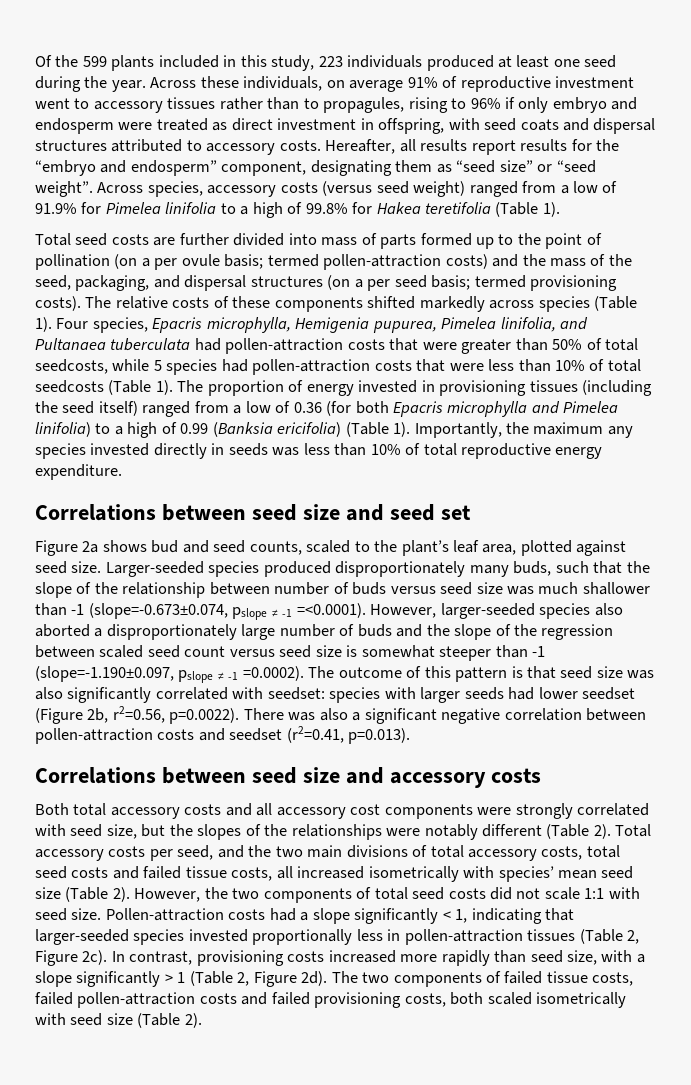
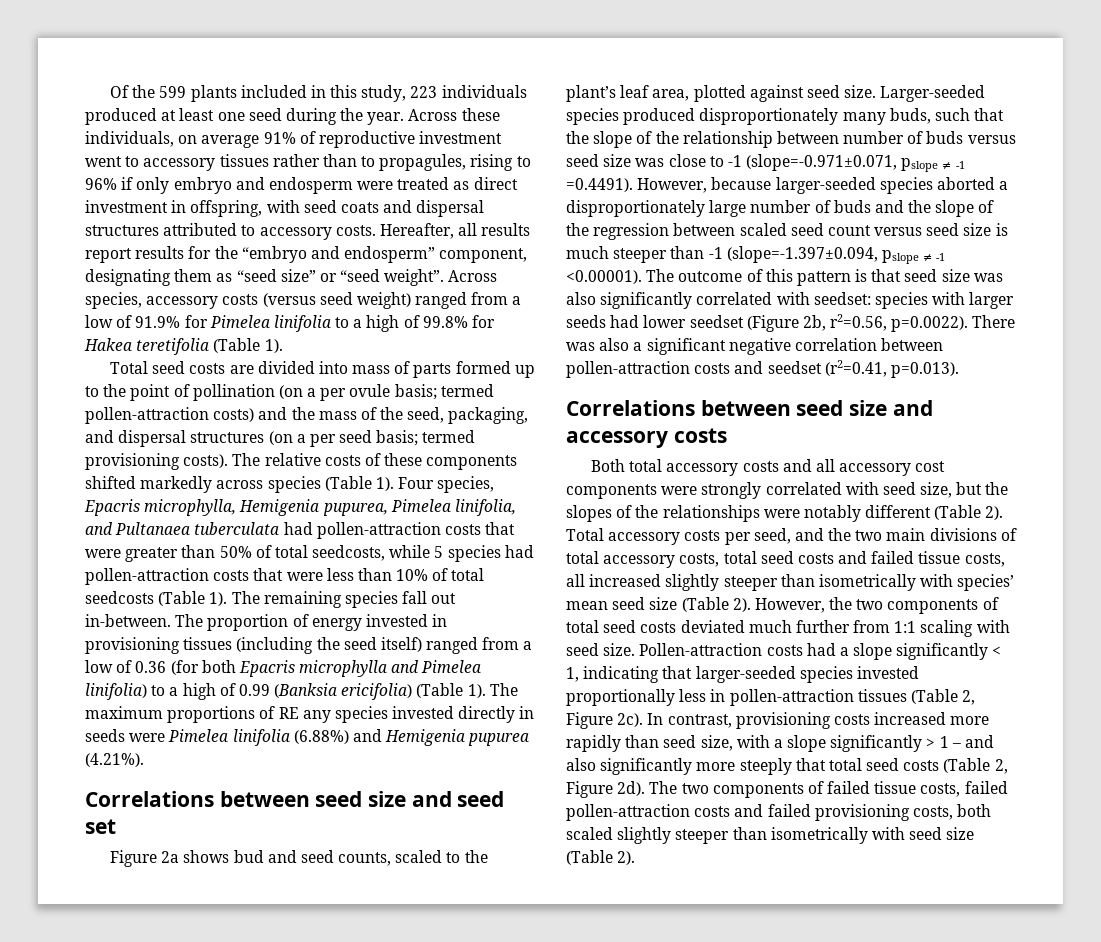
[179,233,229,245] further -> (254, 369) none
(204, 386) none -> [263,591,457,608] [85,614,204,627] remaining species fall out in-between. The
[414,422,604,438] Importantly, the maximum -> [489,683,518,696] [85,706,299,723] The maximum proportions of RE
[272,443,603,459] [35,464,122,480] was less than 10% of total reproductive energy expenditure. -> [129,729,530,746] [85,753,144,767] were Pimelea linifolia (6.88%) and Hemigenia pupurea (4.21%).
[538,582,650,595] [35,603,623,620] much shallower than -1 (slope=-0.673±0.074, pslope ≠ -1 =<0.0001). However, larger-seeded species also -> [668,154,965,172] [566,177,933,194] close to -1 (slope=-0.971±0.071, pslope ≠ -1 =0.4491). However, because larger-seeded species
[361,645,435,658] somewhat -> [566,246,609,259] much
[35,666,304,683] (slope=-1.190±0.097, pslope ≠ -1 =0.0002). -> [726,246,946,264] [566,270,642,284] (slope=-1.397±0.094, pslope ≠ -1 <0.00001).
(365, 872) none -> [665,574,815,591] slightly steeper than
[490,887,605,900] did not scale 1:1 -> [680,620,974,637] deviated much further from 1:1 scaling
(186, 977) none -> [951,735,995,748] [566,758,940,775] – and also significantly more steeply that total seed costs
(532, 998) none -> [617,827,767,844] slightly steeper than

